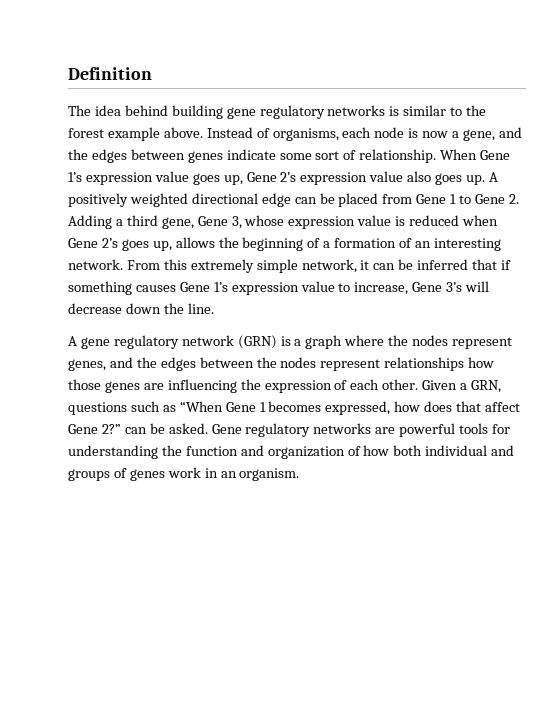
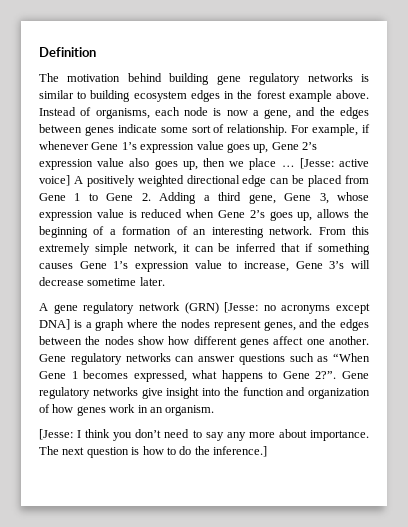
[94,105,121,116] idea -> [67,74,121,82] motivation
(463, 111) none -> [90,90,235,102] building ecosystem edges in
[440,149,478,160] When -> [291,124,370,136] [39,141,89,150] For example, if whenever
[466,175,486,185] up. -> [182,158,369,170] [39,175,70,186] up, then we place … [Jesse: active voice]
[125,303,214,314] down the line. -> [87,277,165,286] sometime later.
(277, 342) none -> [224,302,370,314] [39,319,70,330] [Jesse: no acronyms except DNA]
[320,357,495,371] [68,379,502,393] represent relationships how those genes are influencing the expression of each other. Given a GRN, -> [138,336,369,348] [39,353,235,365] show how different genes affect one another. Gene regulatory networks can answer
[394,401,521,412] [68,423,511,437] [68,445,158,459] how does that affect Gene 2?” can be asked. Gene regulatory networks are powerful tools for understanding -> [192,370,369,382] [39,387,220,399] what happens to Gene 2?”. Gene regulatory networks give insight into
[393,445,515,456] [68,468,127,481] both individual and groups of -> (74, 408) none
(300, 474) none -> [39,429,369,441] [39,446,267,458] // [Jesse: I think you don’t need to say any more about importance. The next question is how to do the inference.]

